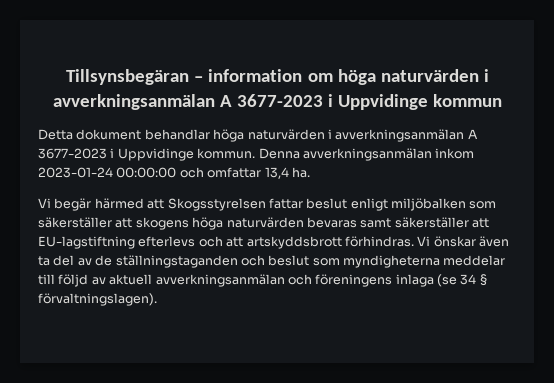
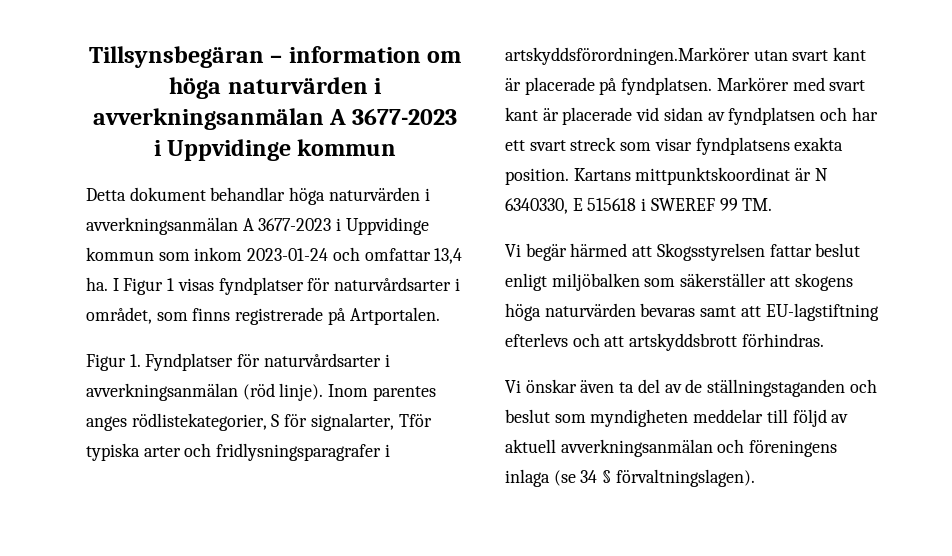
[197,148,432,161] kommun. Denna avverkningsanmälan -> [86,247,190,261] kommun som
[116,167,177,178] 00:00:00 -> (329, 254) none
(310, 172) none -> [112,277,460,295] [86,307,440,325] [86,353,390,371] [86,383,436,401] [86,413,432,431] [86,443,390,461] [505,47,867,65] [505,77,866,95] [505,107,878,125] [505,137,844,155] [505,167,828,185] [505,198,773,214] I Figur 1 visas fyndplatser för naturvårdsarter i området, som finns registrerade på Artportalen. // Figur 1. Fyndplatser för naturvårdsarter i avverkningsanmälan (röd linje). Inom parentes anges rödlistekategorier, S för signalarter, Tför typiska arter och fridlysningsparagrafer i artskyddsförordningen.Markörer utan svart kant är placerade på fyndplatsen. Markörer med svart kant är placerade vid sidan av fyndplatsen och har ett svart streck som visar fyndplatsens exakta position. Kartans mittpunktskoordinat är N 6340330, E 515618 i SWEREF 99 TM.
[394,217,469,228] säkerställer -> (737, 311) none
(414, 241) none -> (824, 340) //
[343,255,440,268] myndigheterna -> [590,409,689,427] myndigheten

